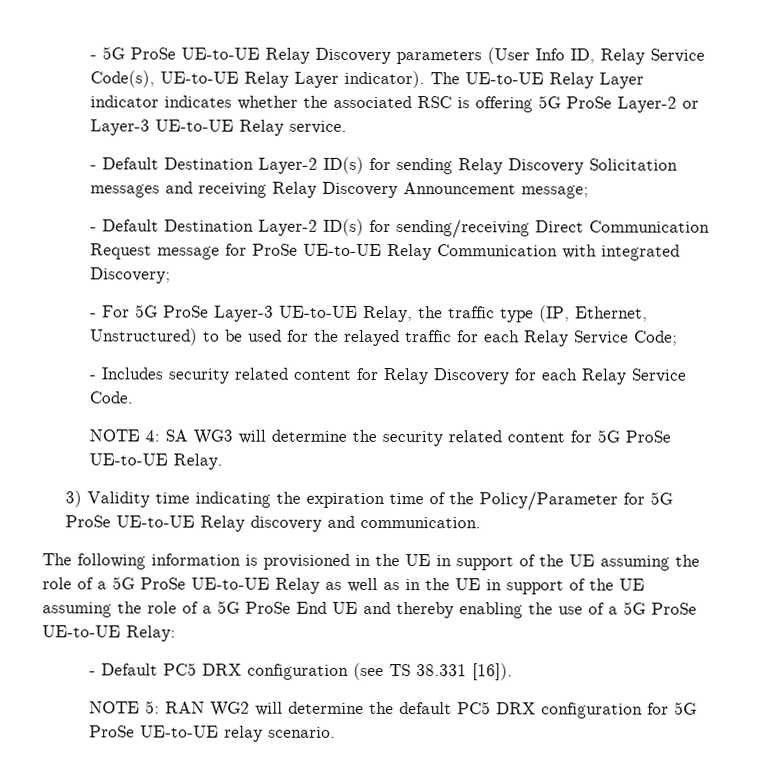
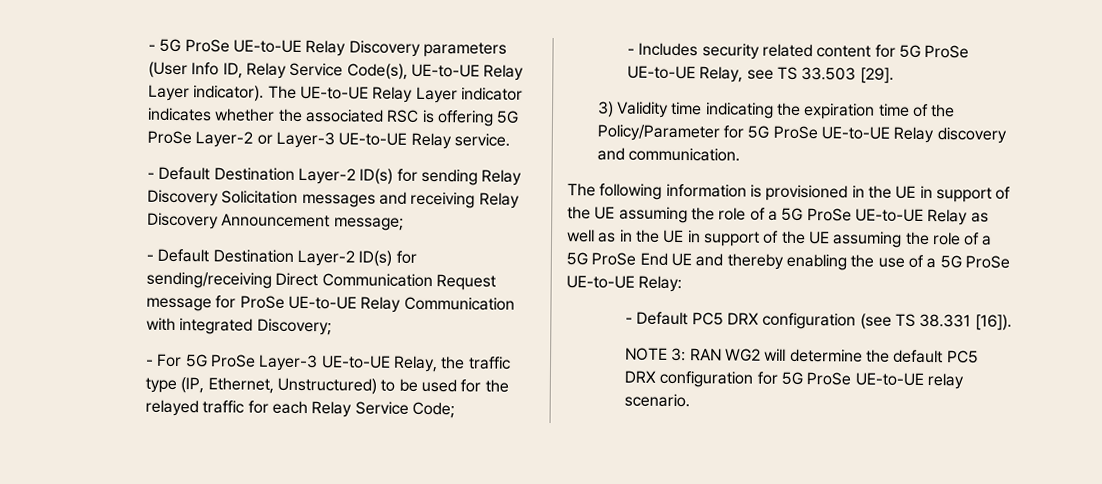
[382,368,687,385] [88,391,133,404] [88,429,671,447] [88,453,223,470] Relay Discovery for each Relay Service Code. // NOTE 4: SA WG3 will determine the security related content for 5G ProSe UE-to-UE Relay. -> [899,44,970,59] [627,65,894,84] 5G ProSe UE-to-UE Relay, see TS 33.503 [29].
[144,700,160,714] 5: -> [671,347,687,362] 3:

